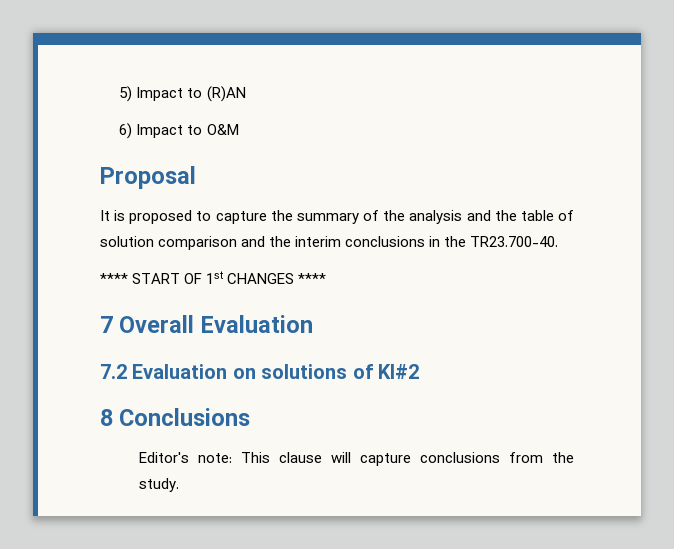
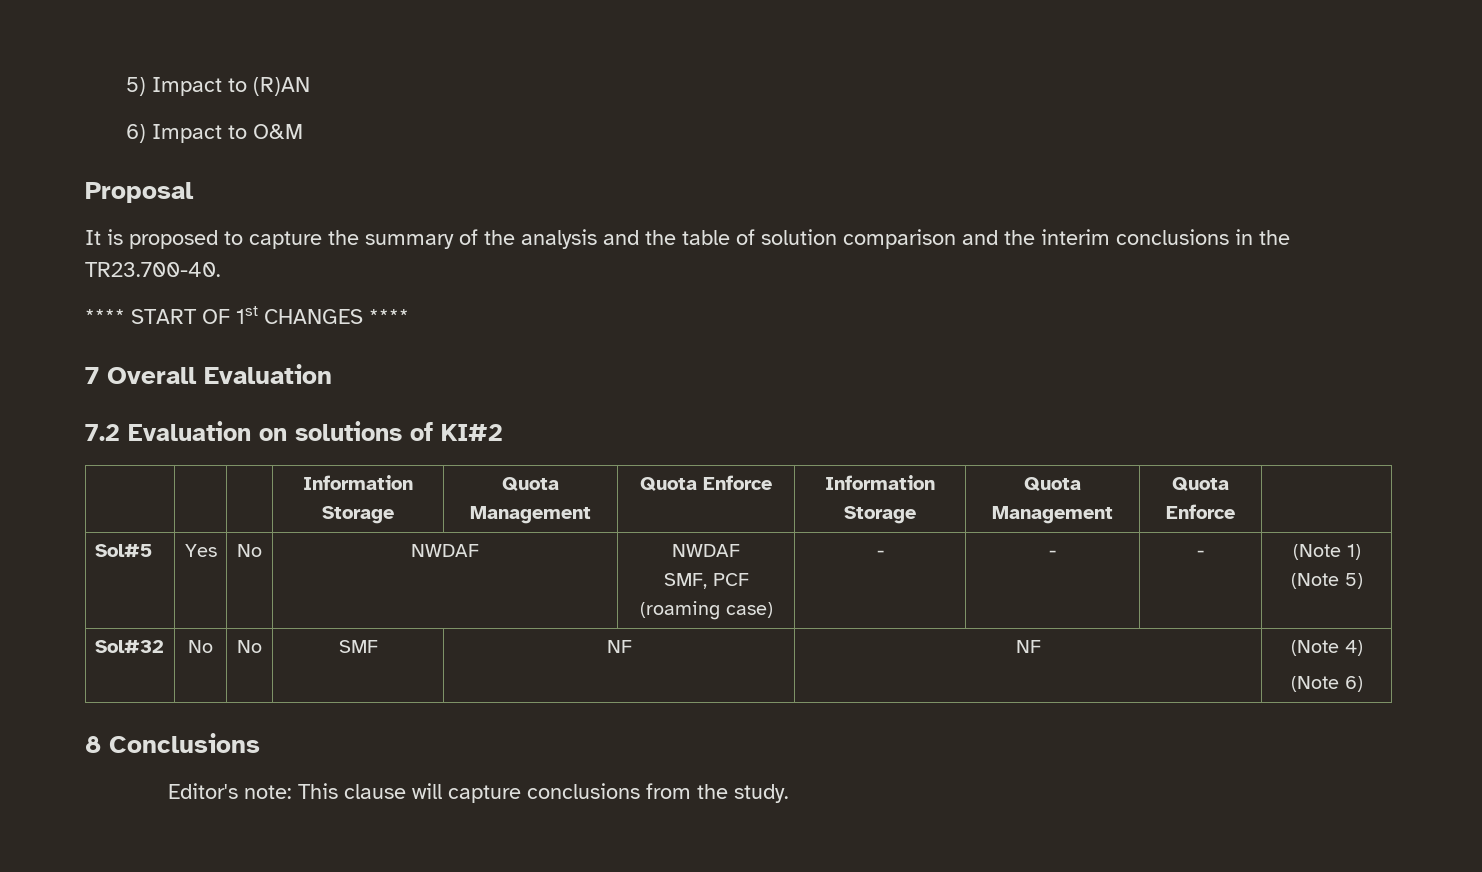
(419, 371) none -> [303,475,413,490] [322,506,394,524] [502,477,559,491] [470,506,591,524] [640,475,772,491] [825,475,935,490] [844,506,916,524] [1024,477,1081,491] [992,506,1113,524] [1172,477,1229,491] [1166,504,1235,519] [94,544,152,557] [184,544,217,557] [237,544,262,557] [411,544,479,557] [672,544,740,557] [663,573,749,589] [639,601,773,620] [876,550,884,557] [1049,550,1056,557] [1197,550,1204,557] [1292,544,1361,560] [1290,573,1363,589] [94,640,164,653] [188,640,213,653] [237,640,262,653] [338,640,378,653] [606,640,632,653] [1015,640,1041,653] [1290,640,1363,656] [1290,676,1363,692] // | | | Information Storage | Quota Management | Quota Enforce | Information Storage | Quota Management | Quota Enforce | // Sol#5 | Yes | No | NWDAF | NWDAF // SMF, PCF (roaming case) | - | - | - | (Note 1) (Note 5) // Sol#32 | No | No | SMF | NF | NF | (Note 4) // (Note 6)

